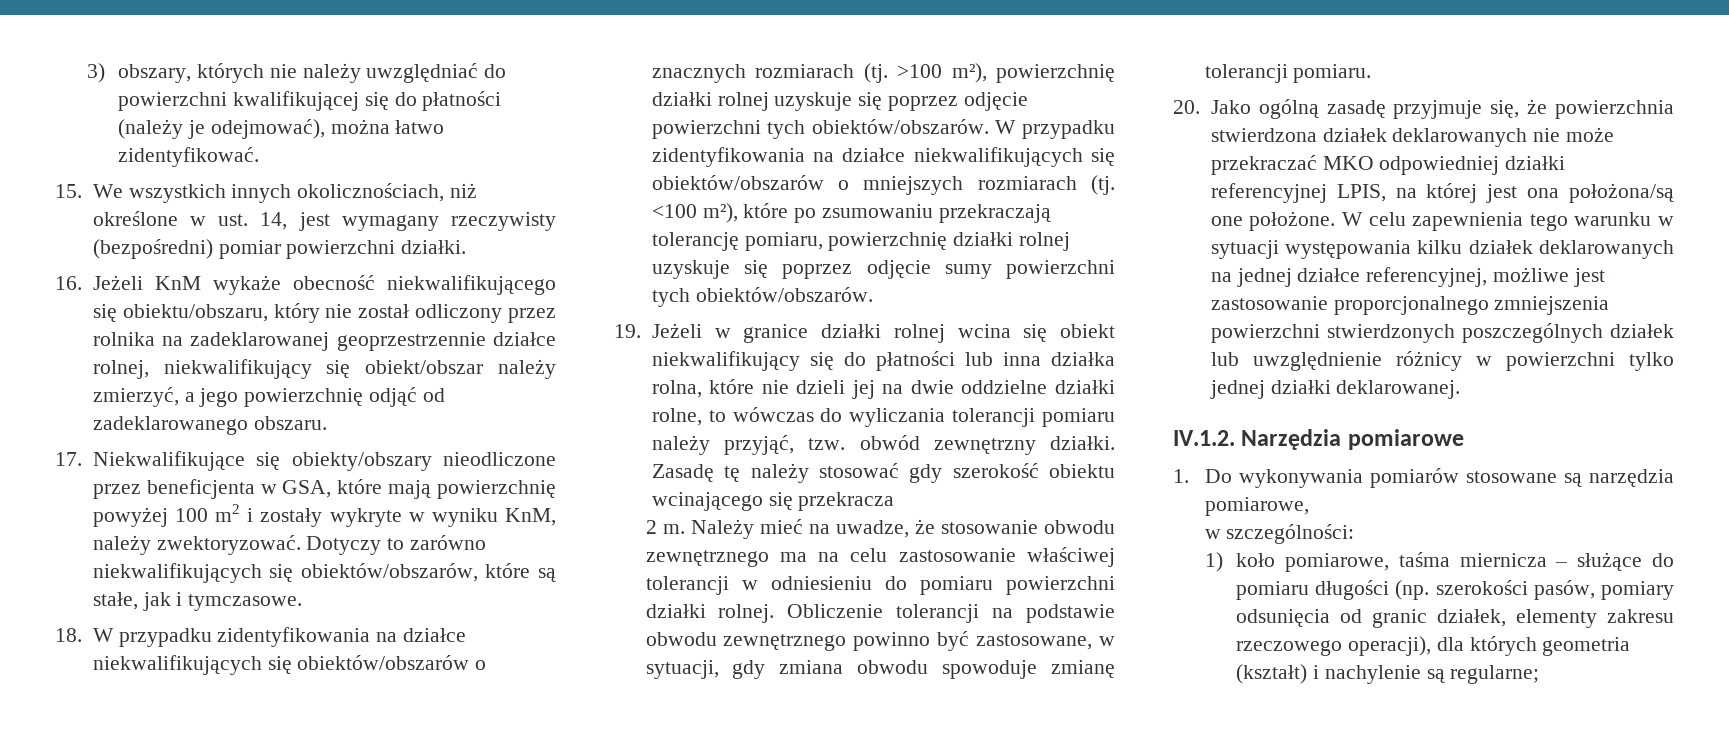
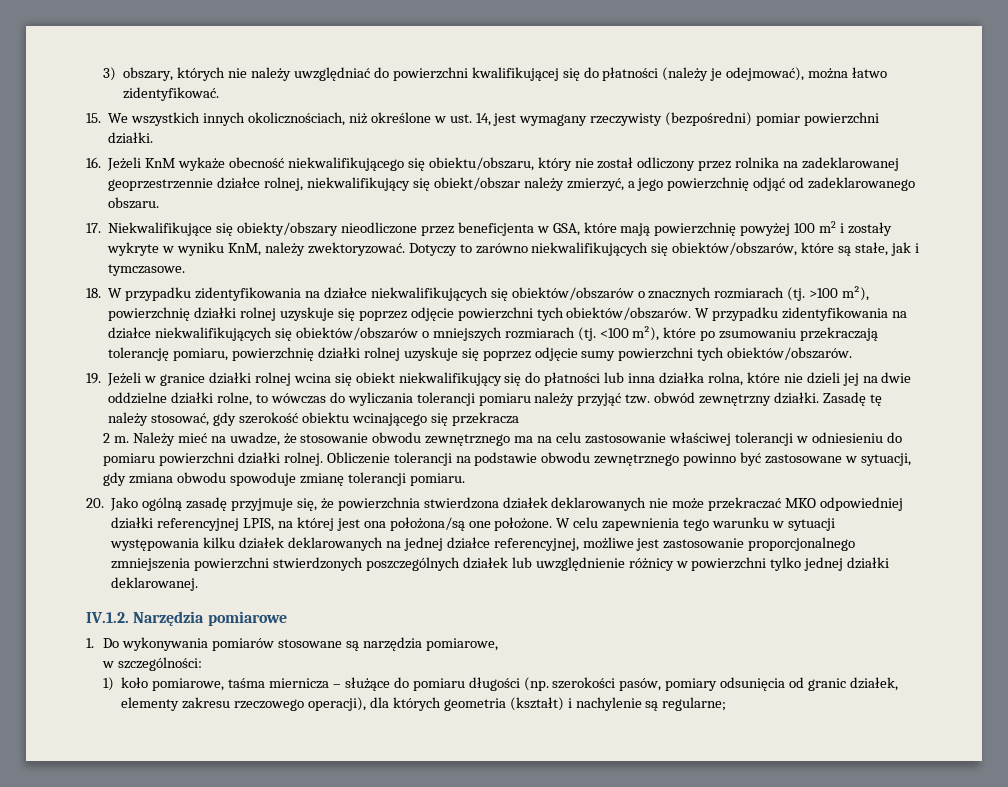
[724,435,794,455] przyjąć, -> [577,393,622,406] przyjąć
[818,463,899,478] stosować -> [151,413,210,426] stosować,
[976,634,1093,650] zastosowane, -> [765,454,843,464] zastosowane

